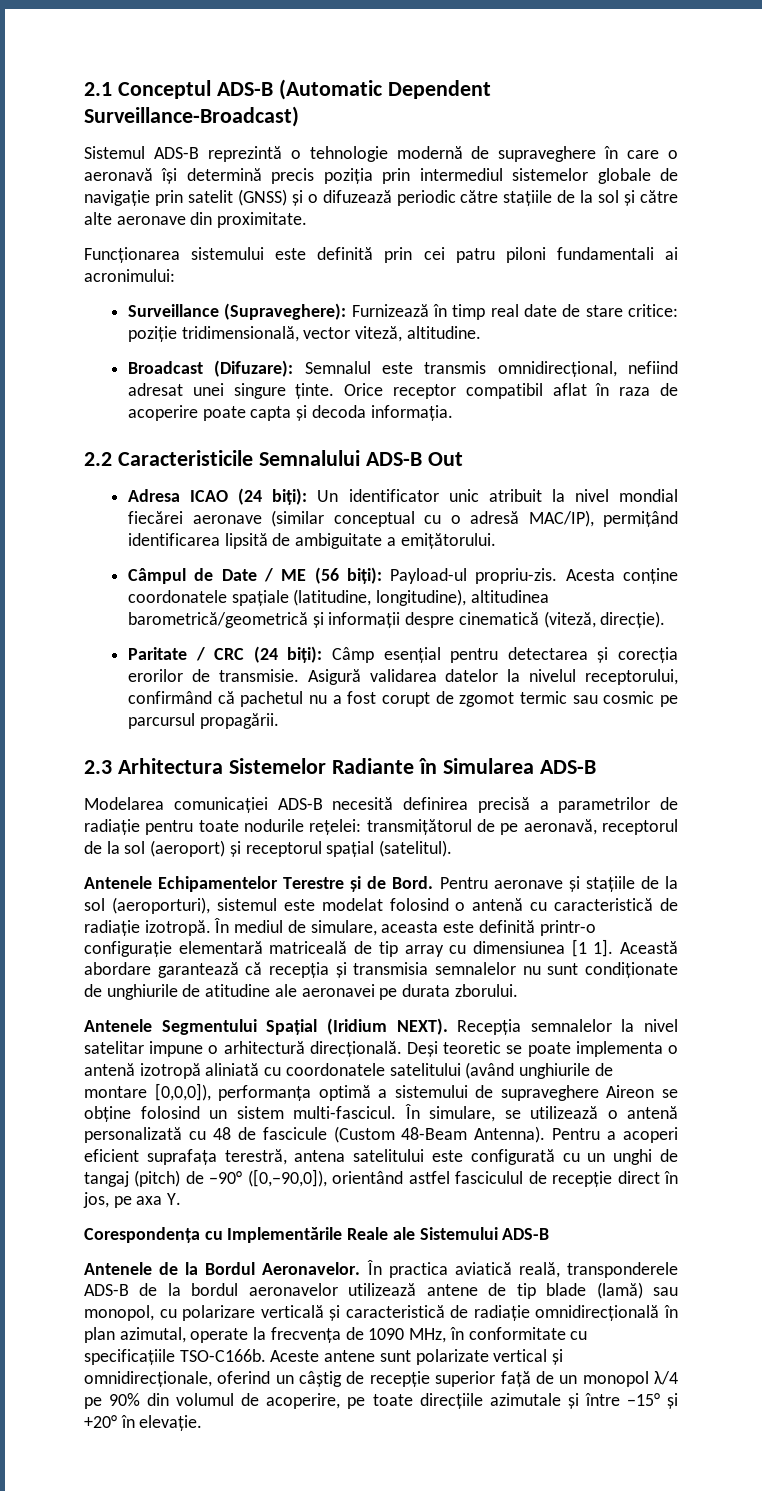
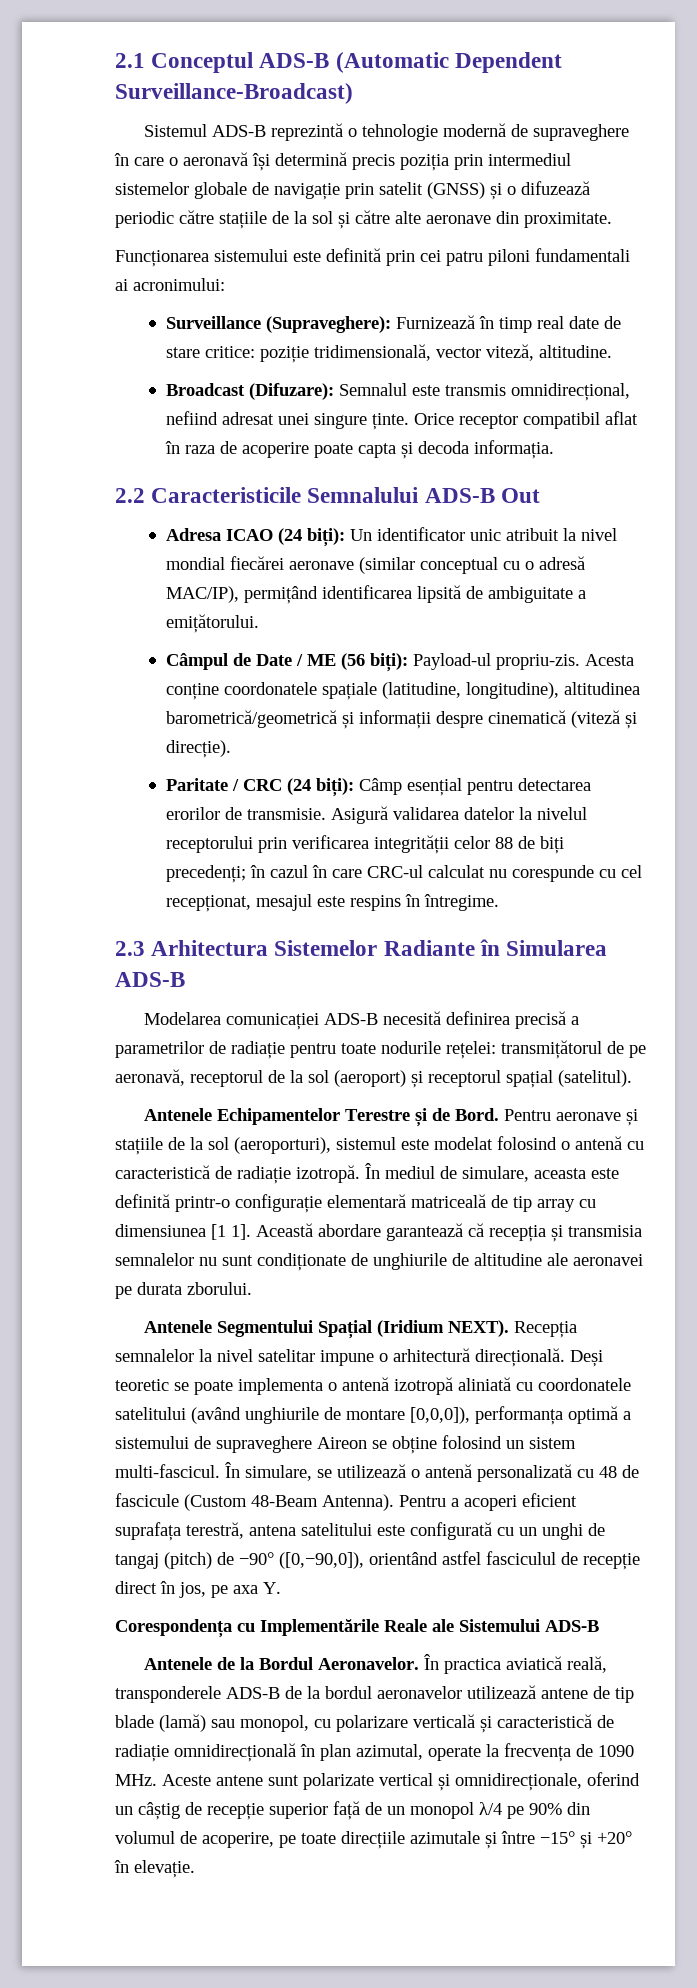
[543,611,596,628] (viteză, -> [570,710,637,729] (viteză și
[597,647,678,663] și corecția -> (591, 784) none
[585,669,679,685] [128,691,678,707] [128,713,279,729] receptorului, confirmând că pachetul nu a fost corupt de zgomot termic sau cosmic pe parcursul propagării. -> [165,835,564,854] [165,865,642,883] [165,894,499,912] receptorului prin verificarea integrității celor 88 de biți precedenți; în cazul în care CRC-ul calculat nu corespunde cu cel recepționat, mesajul este respins în întregime.
[205,984,271,997] atitudine -> [474,1253,542,1266] altitudine
[409,1327,588,1343] [84,1349,266,1365] MHz, în conformitate cu specificațiile TSO-C166b. -> [115,1774,157,1786] MHz.

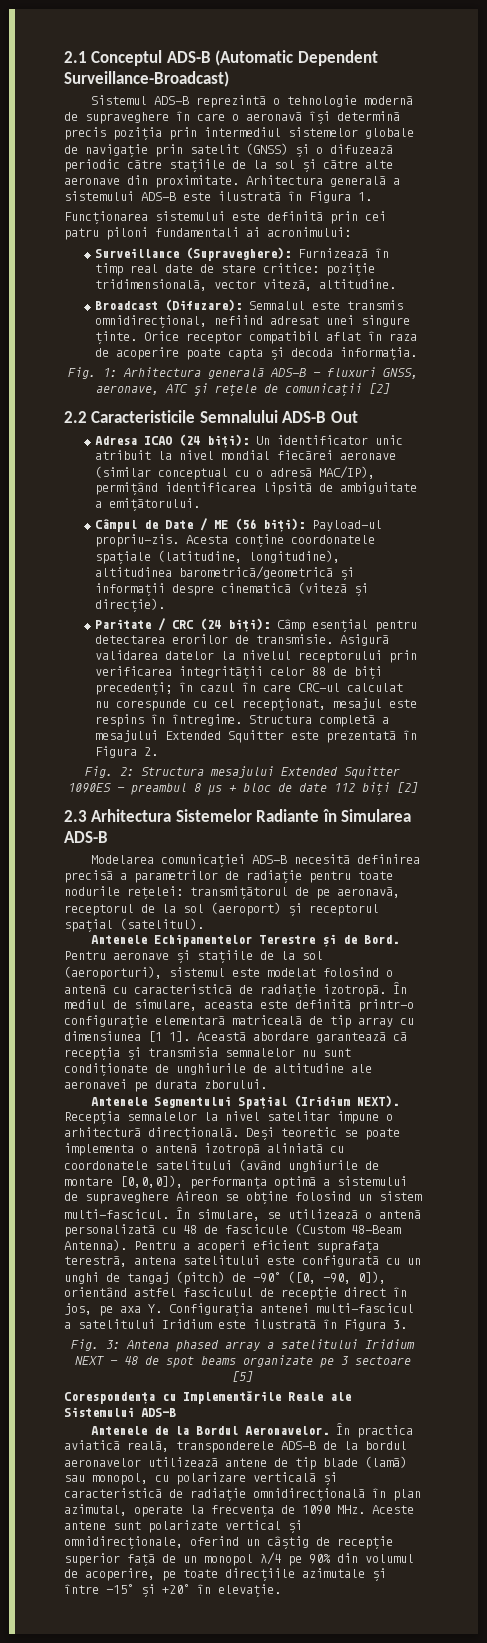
(612, 220) none -> [246,175,400,187] [64,191,372,203] Arhitectura generală a sistemului ADS-B este ilustrată în Figura 1.
(554, 449) none -> [67,367,418,379] [95,383,390,397] // Fig. 1: Arhitectura generală ADS-B – fluxuri GNSS, aeronave, ATC şi rețele de comunicații [2]
(499, 902) none -> [248,715,389,727] [94,730,417,743] [94,746,158,758] [85,766,400,779] [67,782,418,796] Structura completă a mesajului Extended Squitter este prezentată în Figura 2. // Fig. 2: Structura mesajului Extended Squitter 1090ES – preambul 8 μs + bloc de date 112 biți [2]
[279,1552,364,1569] ([0,−90,0]), -> [288,1271,386,1284] ([0, −90, 0]),
(281, 1588) none -> [169,1303,414,1316] [64,1319,407,1331] [71,1339,415,1352] [74,1355,411,1368] [232,1371,253,1382] Configurația antenei multi-fascicul a satelitului Iridium este ilustrată în Figura 3. // Fig. 3: Antena phased array a satelitului Iridium NEXT – 48 de spot beams organizate pe 3 sectoare [5]

